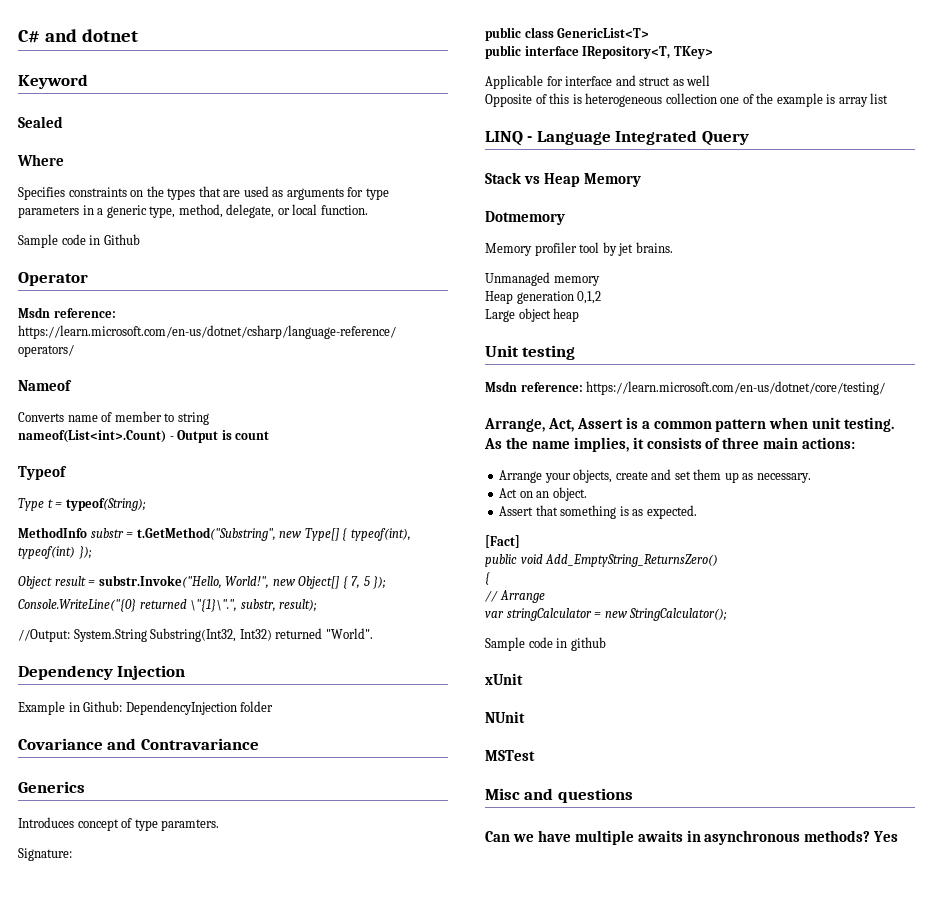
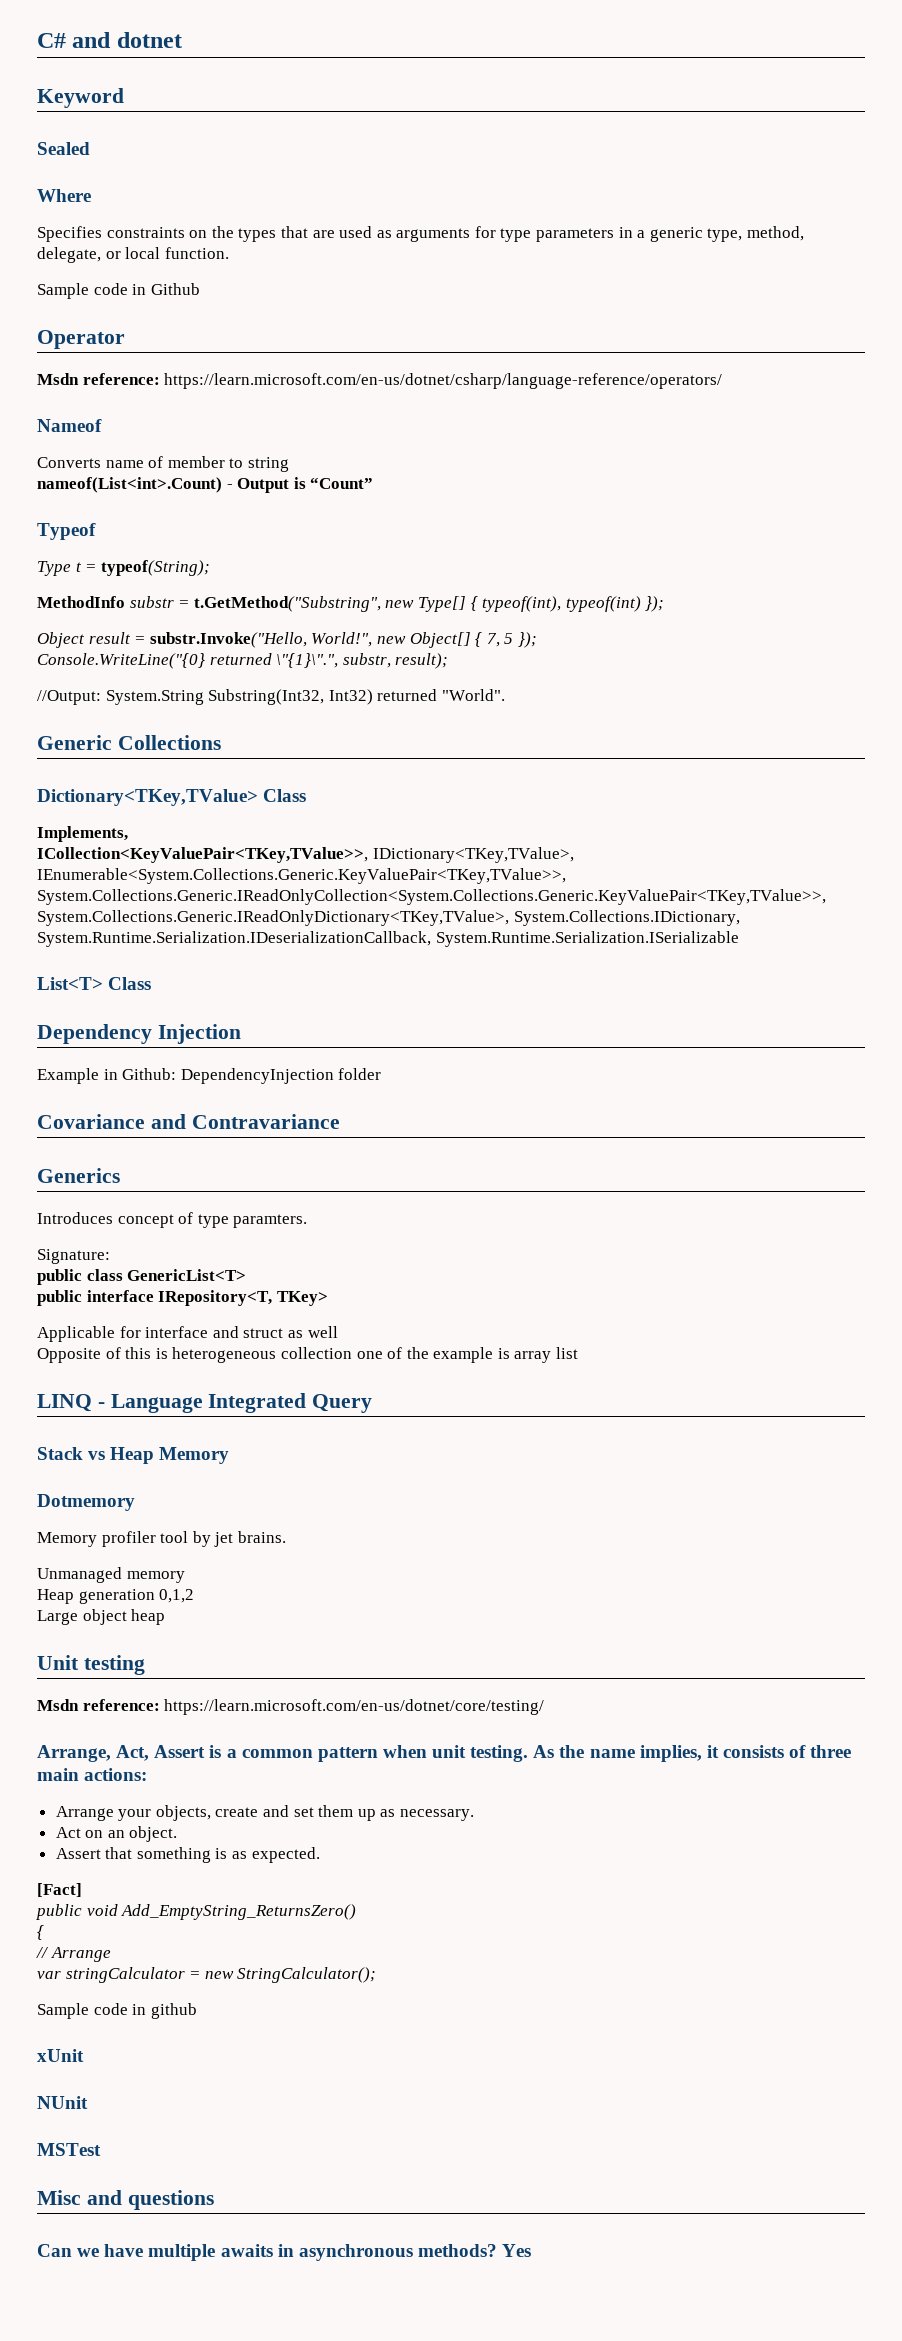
[235,431,270,440] count -> [310,477,374,489] “Count”
(373, 633) none -> [37,735,221,750] [37,789,307,806] [37,826,128,842] [37,847,574,863] [37,868,566,884] [37,889,826,905] [37,910,740,926] [37,931,739,947] [37,977,152,990] // Generic Collections // Dictionary<TKey,TValue> Class // Implements, // ICollection<KeyValuePair<TKey,TValue>>, IDictionary<TKey,TValue>, IEnumerable<System.Collections.Generic.KeyValuePair<TKey,TValue>>, System.Collections.Generic.IReadOnlyCollection<System.Collections.Generic.KeyValuePair<TKey,TValue>>, System.Collections.Generic.IReadOnlyDictionary<TKey,TValue>, System.Collections.IDictionary, System.Runtime.Serialization.IDeserializationCallback, System.Runtime.Serialization.ISerializable // List<T> Class

